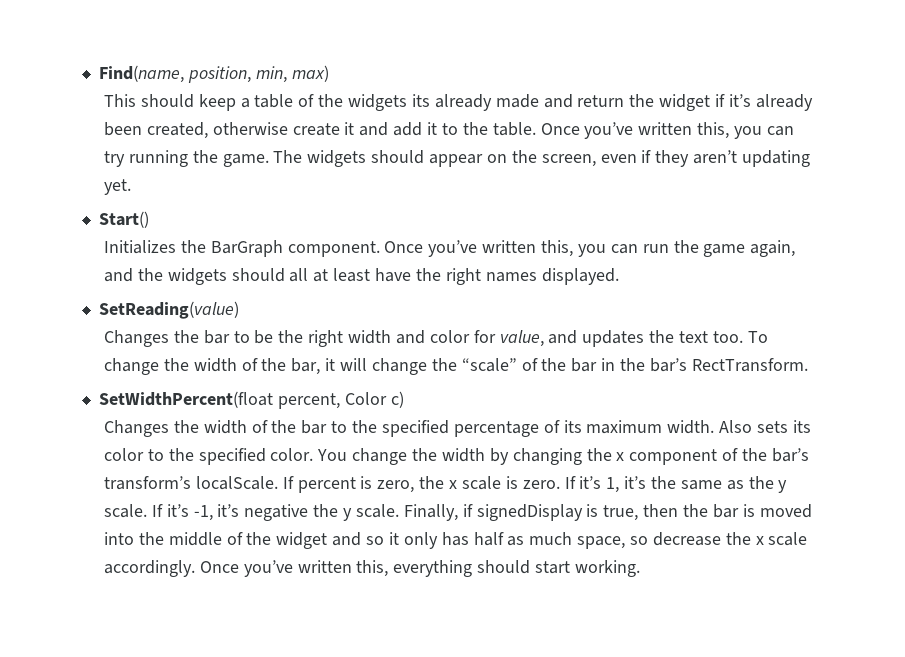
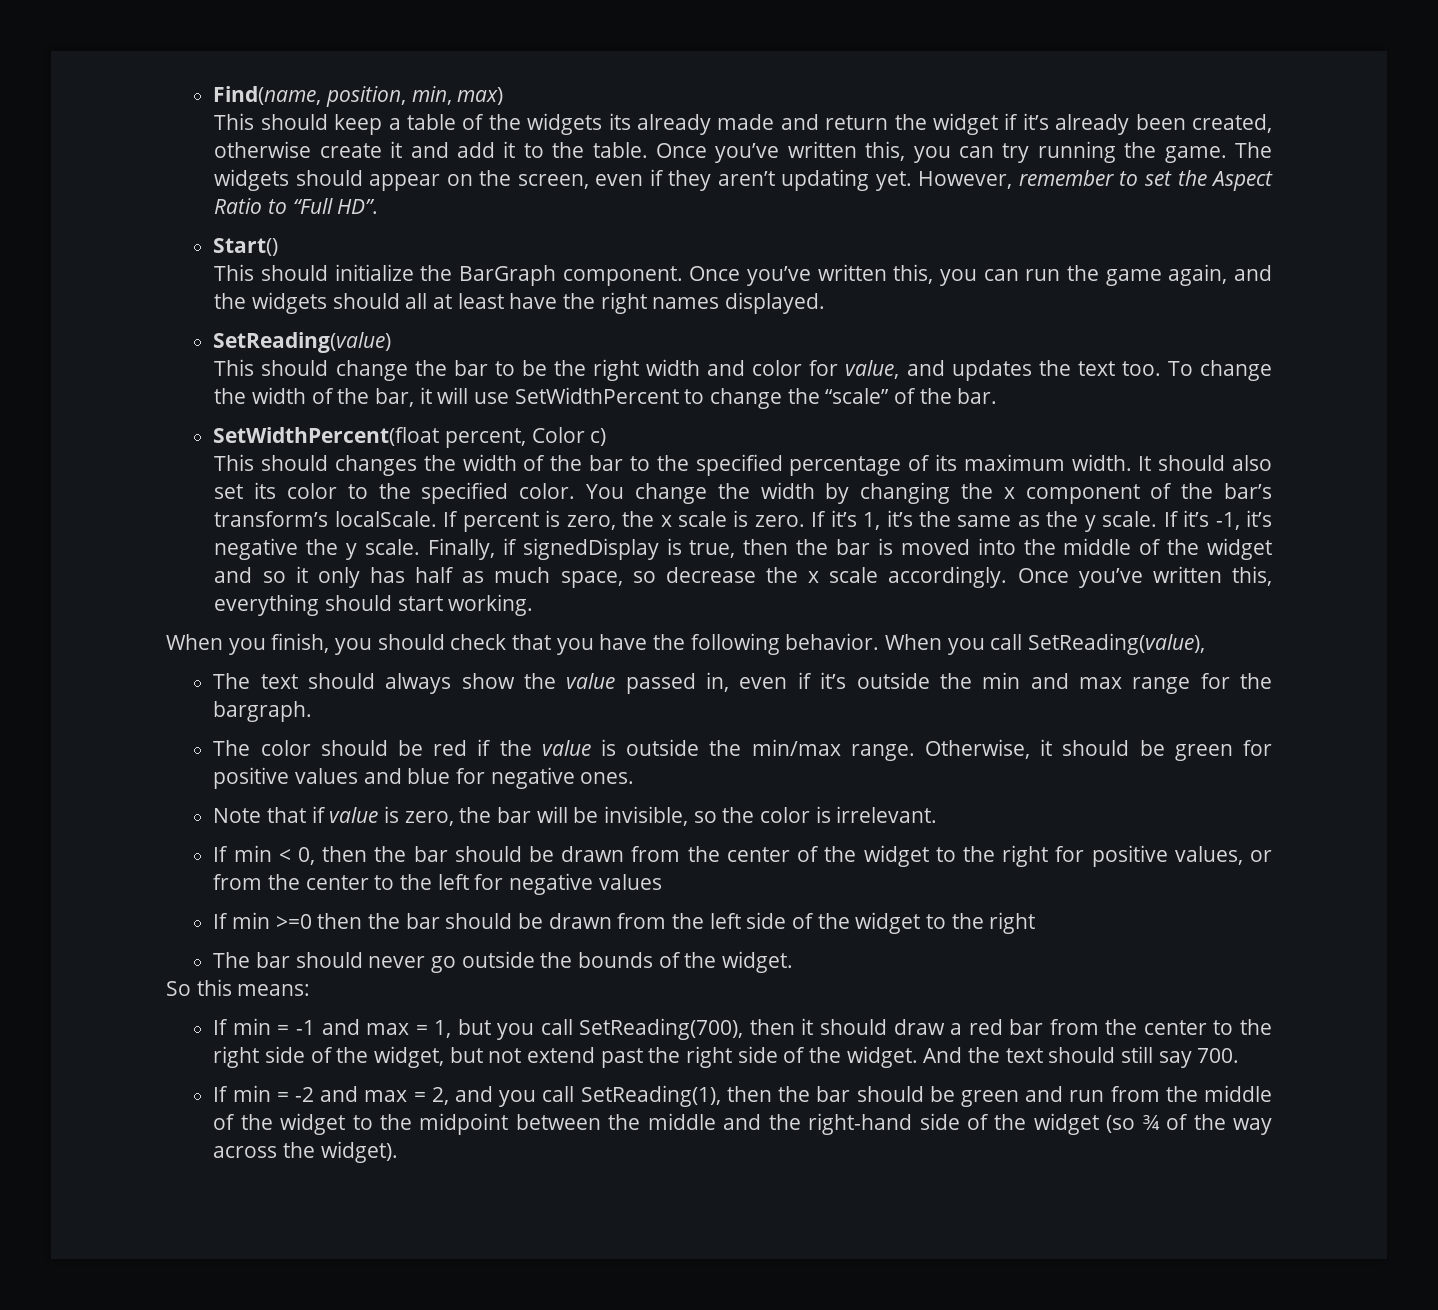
[99,211,150,228] [104,240,177,254] // Start() // Initializes -> [918,170,1273,191] [214,198,379,214] [213,238,279,256] [214,264,414,281] However, remember to set the Aspect Ratio to “Full HD”. // Start() // This should initialize
[104,330,170,347] Changes -> [214,359,408,381] This should change
(368, 364) none -> [474,387,705,404] use SetWidthPercent to
[571,358,808,372] bar in the bar’s RectTransform. -> [957,388,998,404] bar.
[104,420,170,437] Changes -> [214,454,418,476] This should changes
[719,420,788,433] Also sets -> [1138,455,1273,471] [214,484,244,499] It should also set
(640, 568) none -> [166,633,1206,655] [213,672,1272,694] [213,701,313,722] [213,739,1272,761] [213,767,635,789] [213,806,938,826] [213,845,1273,867] [213,873,662,895] [213,912,1036,934] [213,951,794,973] [166,979,311,996] [213,1018,1272,1040] [213,1046,1240,1068] [213,1085,1273,1107] [213,1113,1272,1135] [213,1141,398,1163] // When you finish, you should check that you have the following behavior. When you call SetReading(value), // The text should always show the value passed in, even if it’s outside the min and max range for the bargraph. // The color should be red if the value is outside the min/max range. Otherwise, it should be green for positive values and blue for negative ones. // Note that if value is zero, the bar will be invisible, so the color is irrelevant. // If min < 0, then the bar should be drawn from the center of the widget to the right for positive values, or from the center to the left for negative values // If min >=0 then the bar should be drawn from the left side of the widget to the right // The bar should never go outside the bounds of the widget. // So this means: // If min = -1 and max = 1, but you call SetReading(700), then it should draw a red bar from the center to the right side of the widget, but not extend past the right side of the widget. And the text should still say 700. // If min = -2 and max = 2, and you call SetReading(1), then the bar should be green and run from the middle of the widget to the midpoint between the middle and the right-hand side of the widget (so ¾ of the way across the widget).

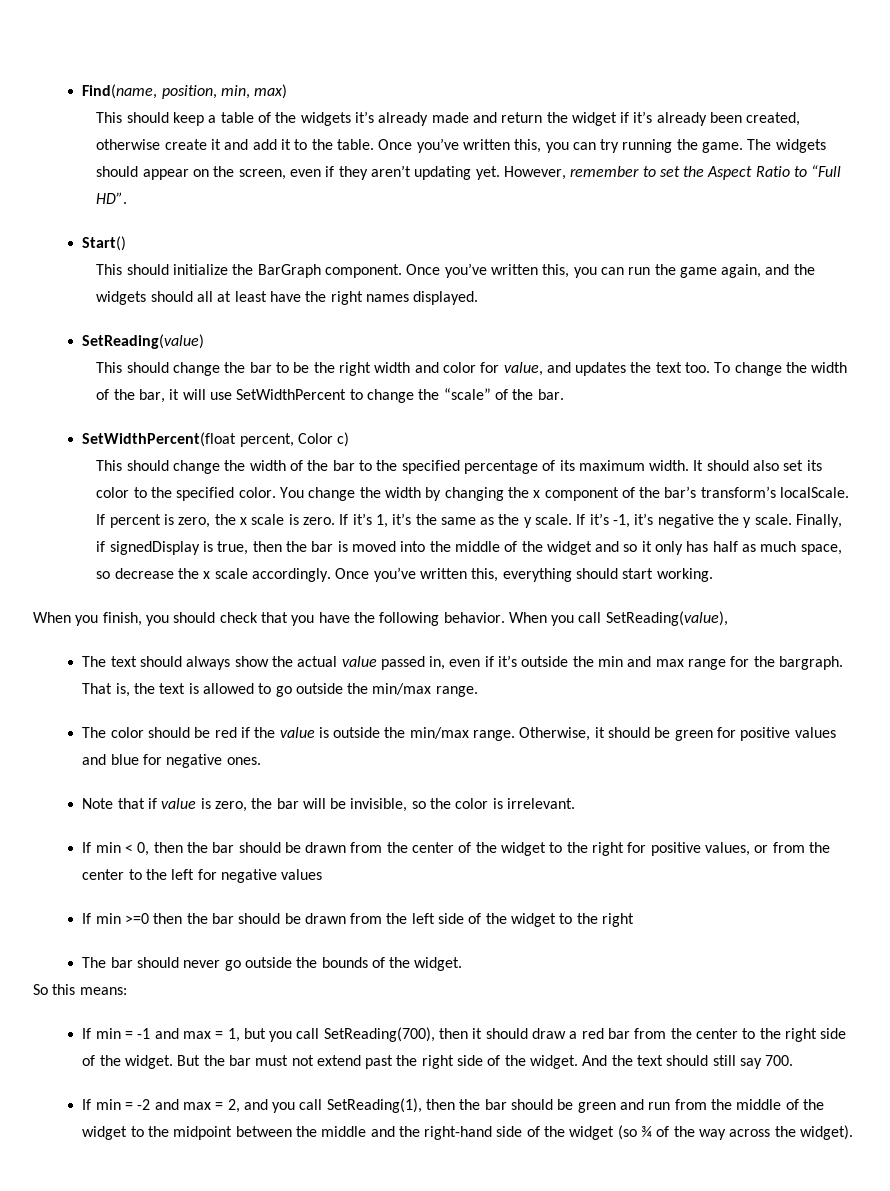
[608,113,631,130] its -> [354,111,374,123] it’s
[335,455,418,476] changes -> [173,460,221,474] change
(557, 681) none -> [297,656,338,667] actual
(313, 711) none -> [82,683,478,697] That is, the text is allowed to go outside the min/max range.
[373,1046,483,1068] widget, but -> [124,1055,289,1069] widget. But the bar must

